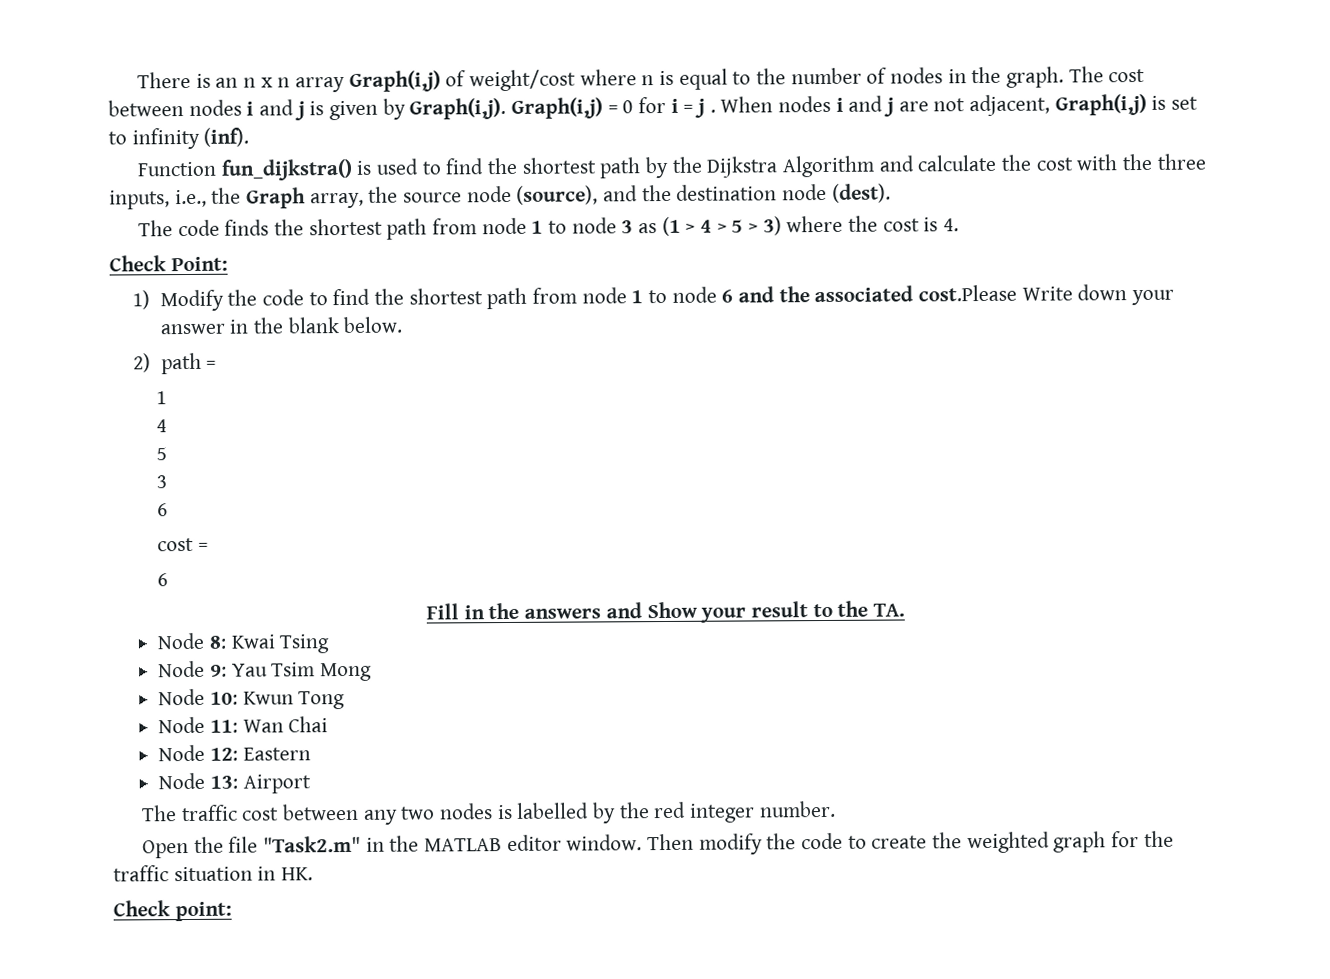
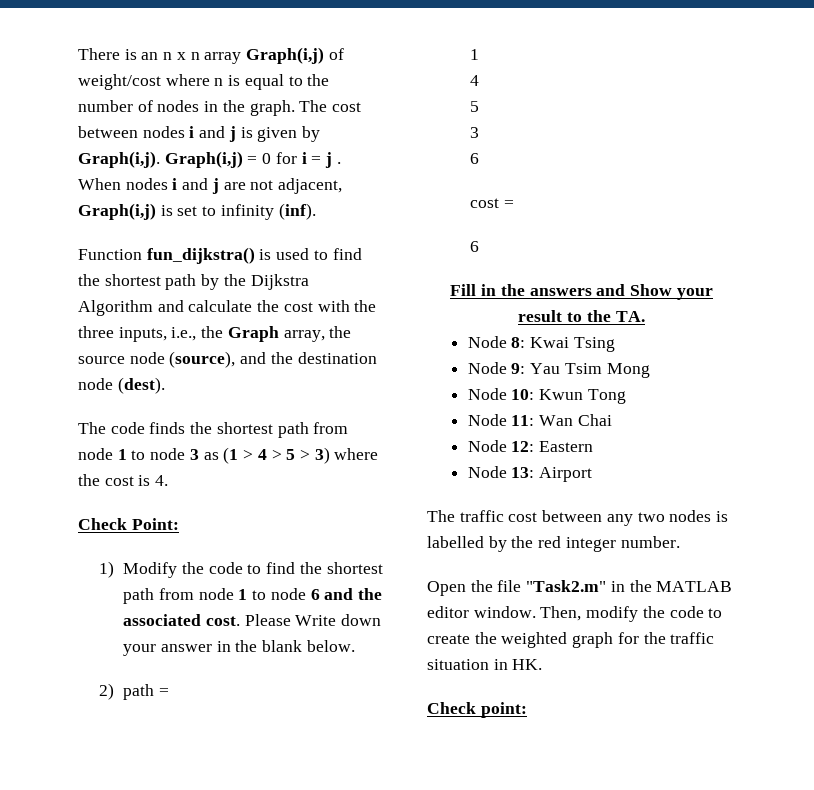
[918,284,1018,302] cost.Please -> [205,614,291,626] cost. Please
[646,833,694,851] Then -> [540,606,582,621] Then,

